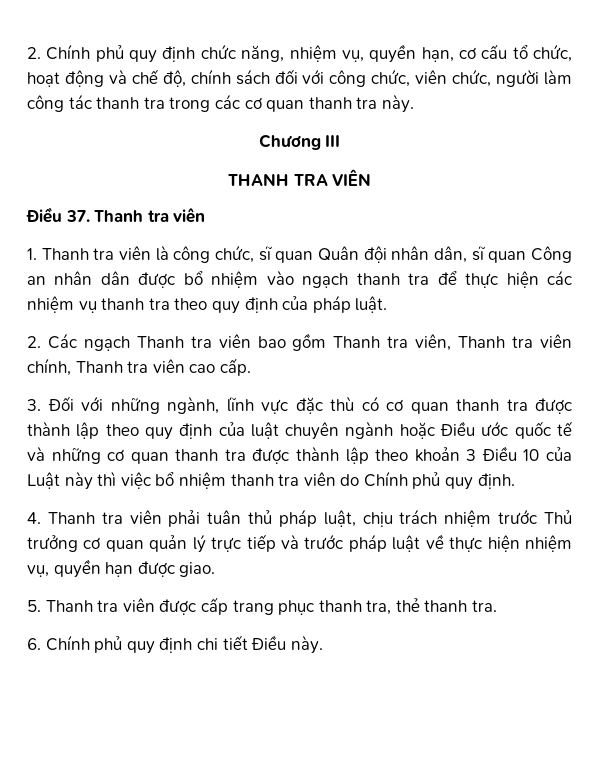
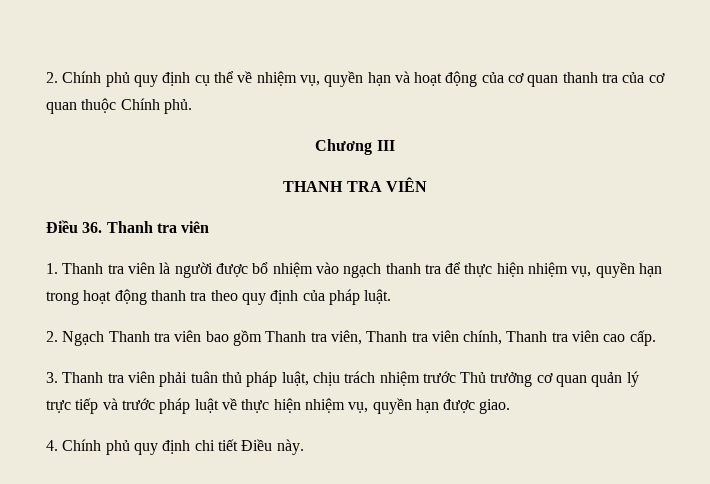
[200,44,572,63] [27,69,573,87] [27,94,414,113] chức năng, nhiệm vụ, quyền hạn, cơ cấu tổ chức, hoạt động và chế độ, chính sách đối với công chức, viên chức, người làm công tác thanh tra trong các cơ quan thanh tra này. -> [194,71,665,87] [46,98,192,114] cụ thể về nhiệm vụ, quyền hạn và hoạt động của cơ quan thanh tra của cơ quan thuộc Chính phủ.
[65,210,90,222] 37. -> [82,222,103,233] 36.
[173,245,572,263] [27,271,130,285] công chức, sĩ quan Quân đội nhân dân, sĩ quan Công an nhân dân -> [174,262,213,278] người
[546,270,572,285] [27,296,97,313] các nhiệm vụ -> [528,262,663,278] [46,289,147,305] nhiệm vụ, quyền hạn trong hoạt động
[47,333,130,351] Các ngạch -> [62,331,105,346] Ngạch
[47,396,572,414] [27,421,573,440] [27,446,572,464] [27,471,515,490] [27,512,41,524] Đối với những ngành, lĩnh vực đặc thù có cơ quan thanh tra được thành lập theo quy định của luật chuyên ngành hoặc Điều ước quốc tế và những cơ quan thanh tra được thành lập theo khoản 3 Điều 10 của Luật này thì việc bổ nhiệm thanh tra viên do Chính phủ quy định. // 4. -> (58, 377) none
[27,597,498,615] [27,638,41,650] 5. Thanh tra viên được cấp trang phục thanh tra, thẻ thanh tra. // 6. -> [46,440,58,451] 4.

